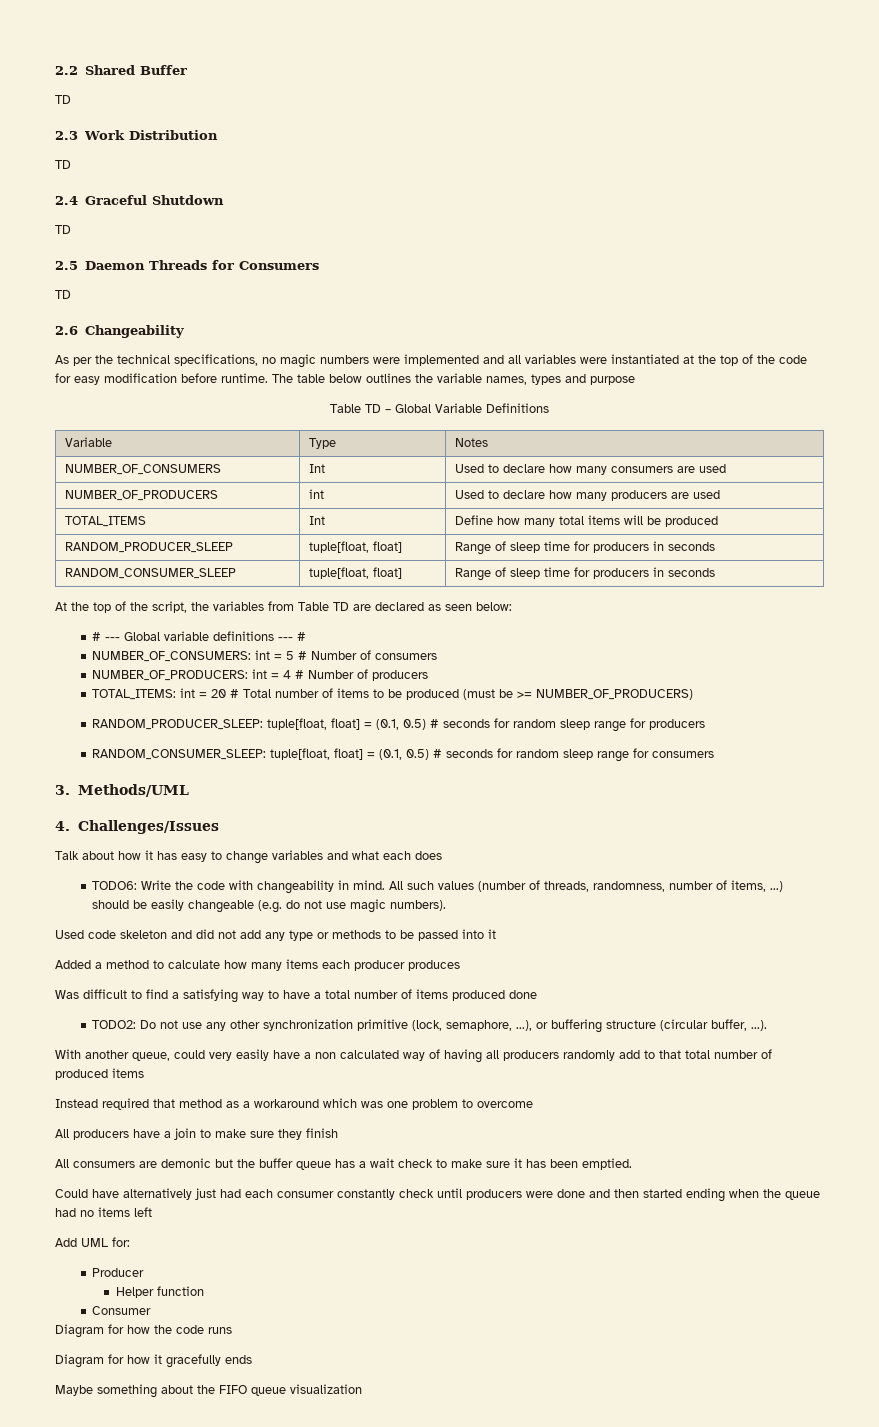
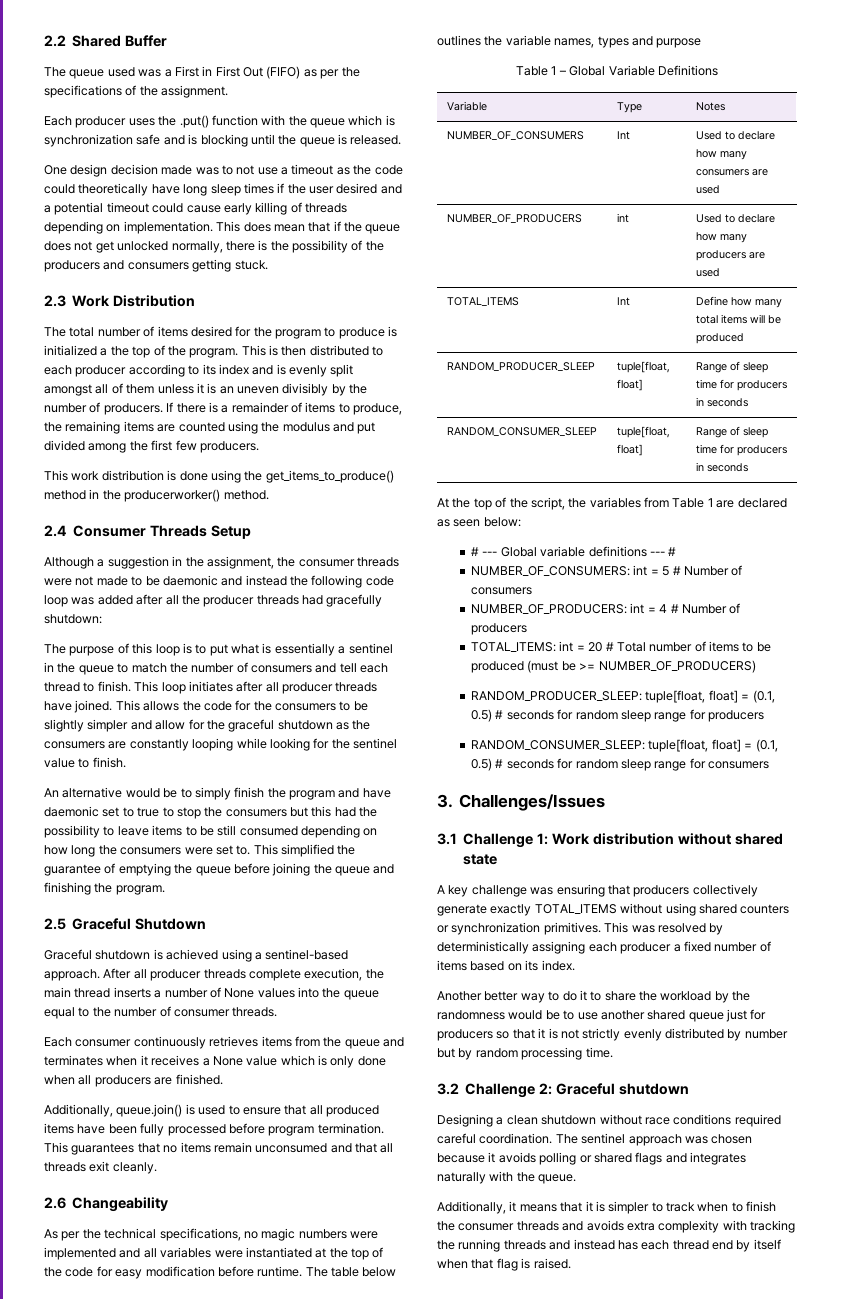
[55,95,71,104] [55,130,219,140] [55,160,71,169] [55,195,224,205] [55,225,71,234] [55,260,319,270] [55,290,71,299] TD // 2.3 Work Distribution // TD // 2.4 Graceful Shutdown // TD // 2.5 Daemon Threads for Consumers // TD -> [44,66,360,79] [44,85,229,98] [44,115,395,128] [44,134,402,147] [44,164,403,177] [44,183,402,196] [44,202,347,215] [44,221,401,234] [44,240,384,253] [44,259,268,272] [44,295,196,307] [44,326,398,339] [44,345,384,358] [44,364,354,377] [44,383,368,396] [44,402,403,415] [44,421,376,434] [44,440,259,453] [44,470,394,483] [44,489,269,502] [44,525,252,539] [44,556,399,569] [44,575,394,588] [44,594,383,607] [44,614,102,624] [44,643,393,656] [44,662,389,675] [44,681,378,694] [44,700,368,713] [44,719,371,732] [44,738,397,751] [44,757,126,768] [44,787,391,800] [44,806,378,819] [44,825,378,838] [44,844,356,857] [44,863,395,876] [44,882,165,895] [44,918,207,930] [44,949,349,962] [44,968,384,981] [44,987,379,1000] [44,1006,278,1019] [44,1036,404,1049] [44,1055,386,1068] [44,1074,223,1087] [44,1104,379,1117] [44,1123,384,1136] [44,1142,394,1155] [44,1161,157,1174] The queue used was a First in First Out (FIFO) as per the specifications of the assignment. // Each producer uses the .put() function with the queue which is synchronization safe and is blocking until the queue is released. // One design decision made was to not use a timeout as the code could theoretically have long sleep times if the user desired and a potential timeout could cause early killing of threads depending on implementation. This does mean that if the queue does not get unlocked normally, there is the possibility of the producers and consumers getting stuck. // 2.3 Work Distribution // The total number of items desired for the program to produce is initialized a the top of the program. This is then distributed to each producer according to its index and is evenly split amongst all of them unless it is an uneven divisibly by the number of producers. If there is a remainder of items to produce, the remaining items are counted using the modulus and put divided among the first few producers. // This work distribution is done using the get_items_to_produce() method in the producerworker() method. // 2.4 Consumer Threads Setup // Although a suggestion in the assignment, the consumer threads were not made to be daemonic and instead the following code loop was added after all the producer threads had gracefully shutdown: // The purpose of this loop is to put what is essentially a sentinel in the queue to match the number of consumers and tell each thread to finish. This loop initiates after all producer threads have joined. This allows the code for the consumers to be slightly simpler and allow for the graceful shutdown as the consumers are constantly looping while looking for the sentinel value to finish. // An alternative would be to simply finish the program and have daemonic set to true to stop the consumers but this had the possibility to leave items to be still consumed depending on how long the consumers were set to. This simplified the guarantee of emptying the queue before joining the queue and finishing the program. // 2.5 Graceful Shutdown // Graceful shutdown is achieved using a sentinel-based approach. After all producer threads complete execution, the main thread inserts a number of None values into the queue equal to the number of consumer threads. // Each consumer continuously retrieves items from the queue and terminates when it receives a None value which is only done when all producers are finished. // Additionally, queue.join() is used to ensure that all produced items have been fully processed before program termination. This guarantees that no items remain unconsumed and that all threads exit cleanly.
[365,404,381,413] TD -> [551,66,557,75] 1
[333,602,349,611] TD -> [707,498,713,507] 1
[78,784,190,797] [55,820,220,834] [55,850,442,864] [92,880,784,894] [92,899,447,913] [55,929,496,941] [55,959,460,971] [55,989,537,1003] [92,1019,768,1033] [55,1049,772,1063] [55,1068,144,1080] [55,1098,533,1110] [55,1128,338,1140] [55,1158,632,1170] [55,1188,820,1202] [55,1207,152,1217] [55,1237,130,1247] [92,1268,145,1277] [115,1286,204,1298] [92,1306,152,1315] [55,1324,232,1338] [55,1354,252,1368] [55,1384,362,1398] Methods/UML // 4. Challenges/Issues // Talk about how it has easy to change variables and what each does // TODO6: Write the code with changeability in mind. All such values (number of threads, randomness, number of items, ...) should be easily changeable (e.g. do not use magic numbers). // Used code skeleton and did not add any type or methods to be passed into it // Added a method to calculate how many items each producer produces // Was difficult to find a satisfying way to have a total number of items produced done // TODO2: Do not use any other synchronization primitive (lock, semaphore, ...), or buffering structure (circular buffer, ...). // With another queue, could very easily have a non calculated way of having all producers randomly add to that total number of produced items // Instead required that method as a workaround which was one problem to overcome // All producers have a join to make sure they finish // All consumers are demonic but the buffer queue has a wait check to make sure it has been emptied. // Could have alternatively just had each consumer constantly check until producers were done and then started ending when the queue had no items left // Add UML for: // Producer // Helper function // Consumer // Diagram for how the code runs // Diagram for how it gracefully ends // Maybe something about the FIFO queue visualization -> [459,794,606,811] [437,833,783,848] [463,854,498,865] [437,884,758,897] [437,903,790,916] [437,922,724,935] [437,941,771,954] [437,960,575,971] [437,990,751,1003] [437,1009,767,1022] [437,1028,788,1041] [437,1047,613,1060] [437,1083,689,1098] [437,1114,781,1127] [437,1133,753,1146] [437,1152,746,1165] [437,1171,577,1184] [437,1201,777,1214] [437,1220,795,1233] [437,1239,781,1252] [437,1258,571,1271] Challenges/Issues // 3.1 Challenge 1: Work distribution without shared state // A key challenge was ensuring that producers collectively generate exactly TOTAL_ITEMS without using shared counters or synchronization primitives. This was resolved by deterministically assigning each producer a fixed number of items based on its index. // Another better way to do it to share the workload by the randomness would be to use another shared queue just for producers so that it is not strictly evenly distributed by number but by random processing time. // 3.2 Challenge 2: Graceful shutdown // Designing a clean shutdown without race conditions required careful coordination. The sentinel approach was chosen because it avoids polling or shared flags and integrates naturally with the queue. // Additionally, it means that it is simpler to track when to finish the consumer threads and avoids extra complexity with tracking the running threads and instead has each thread end by itself when that flag is raised.

